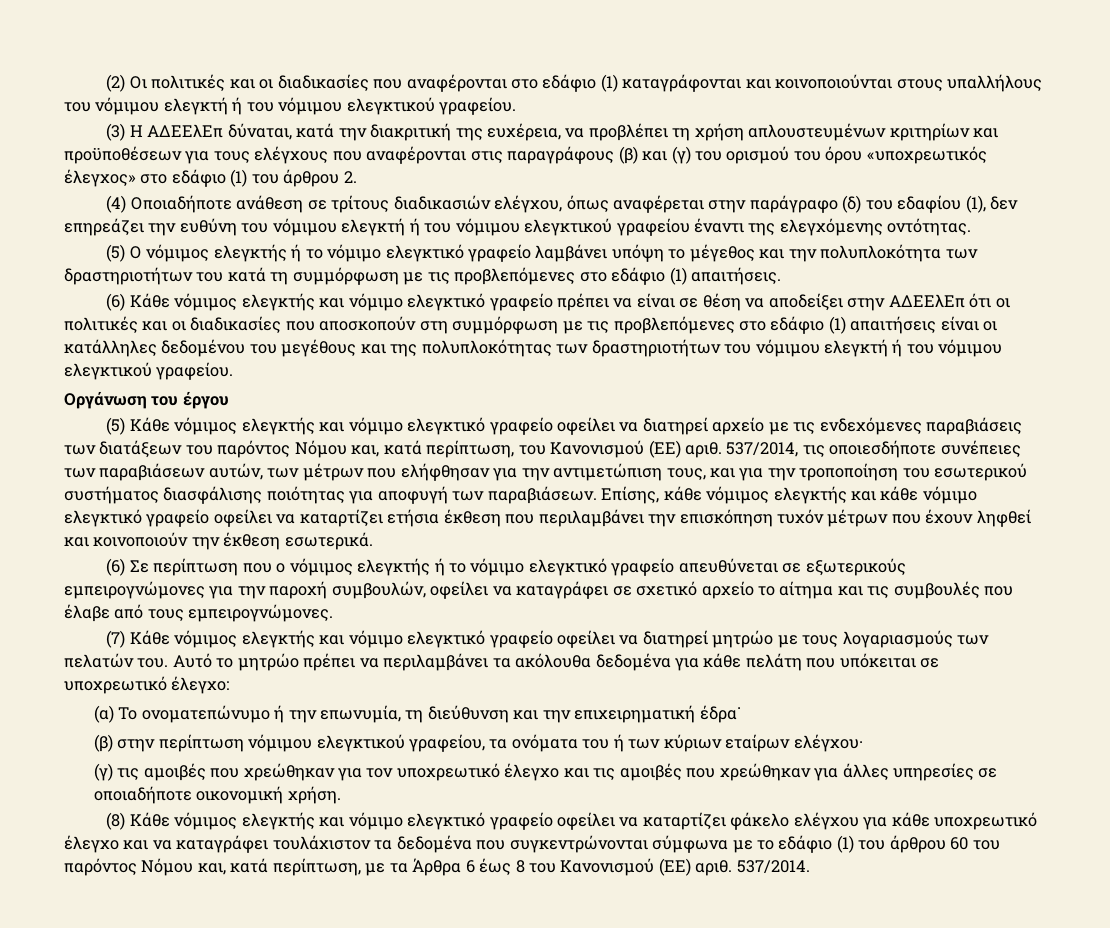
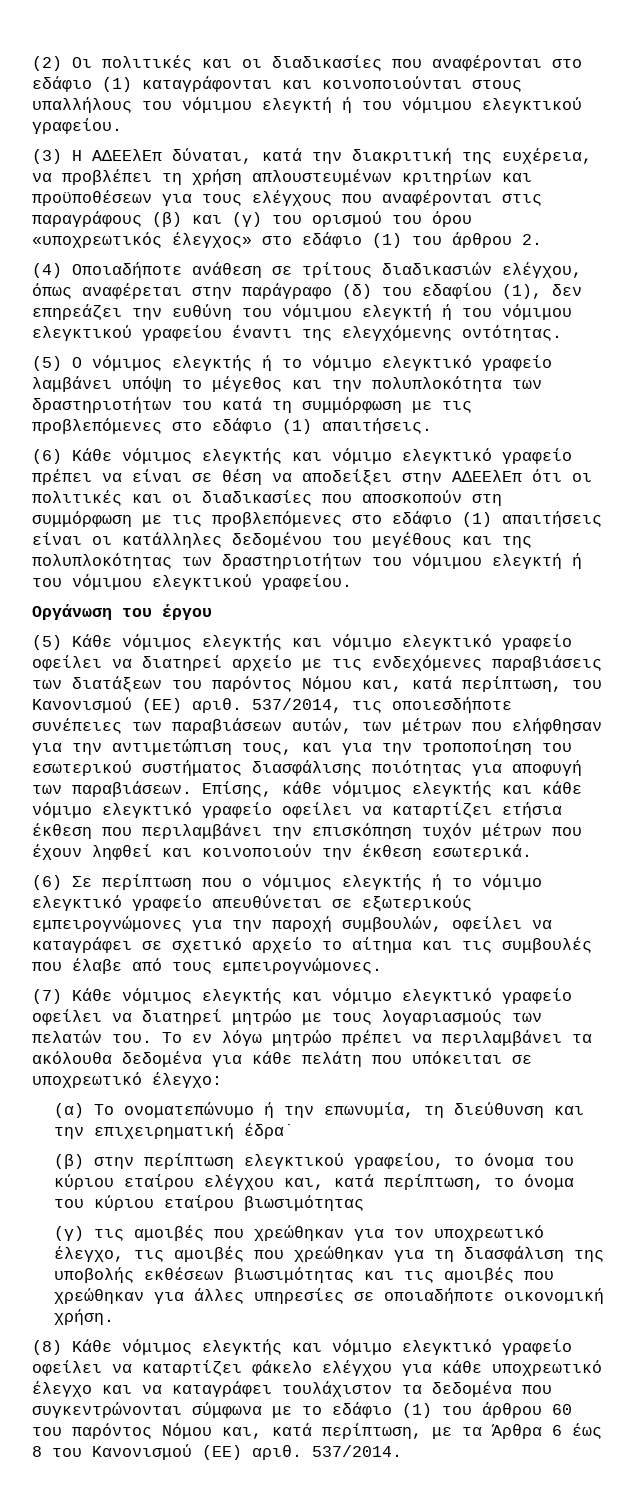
[172,653,234,668] Αυτό το -> [162,1030,262,1046] Το εν λόγω
[248,734,313,752] νόμιμου -> (235, 1161) none
[489,734,863,752] τα ονόματα του ή των κύριων εταίρων ελέγχου· -> [454,1153,575,1169] [54,1174,575,1190] [54,1195,365,1211] το όνομα του κύριου εταίρου ελέγχου και, κατά περίπτωση, το όνομα του κύριου εταίρου βιωσιμότητας
[504,763,560,781] έλεγχο -> [54,1246,605,1262] [54,1267,355,1283] έλεγχο, τις αμοιβές που χρεώθηκαν για τη διασφάλιση της υποβολής εκθέσεων βιωσιμότητας

